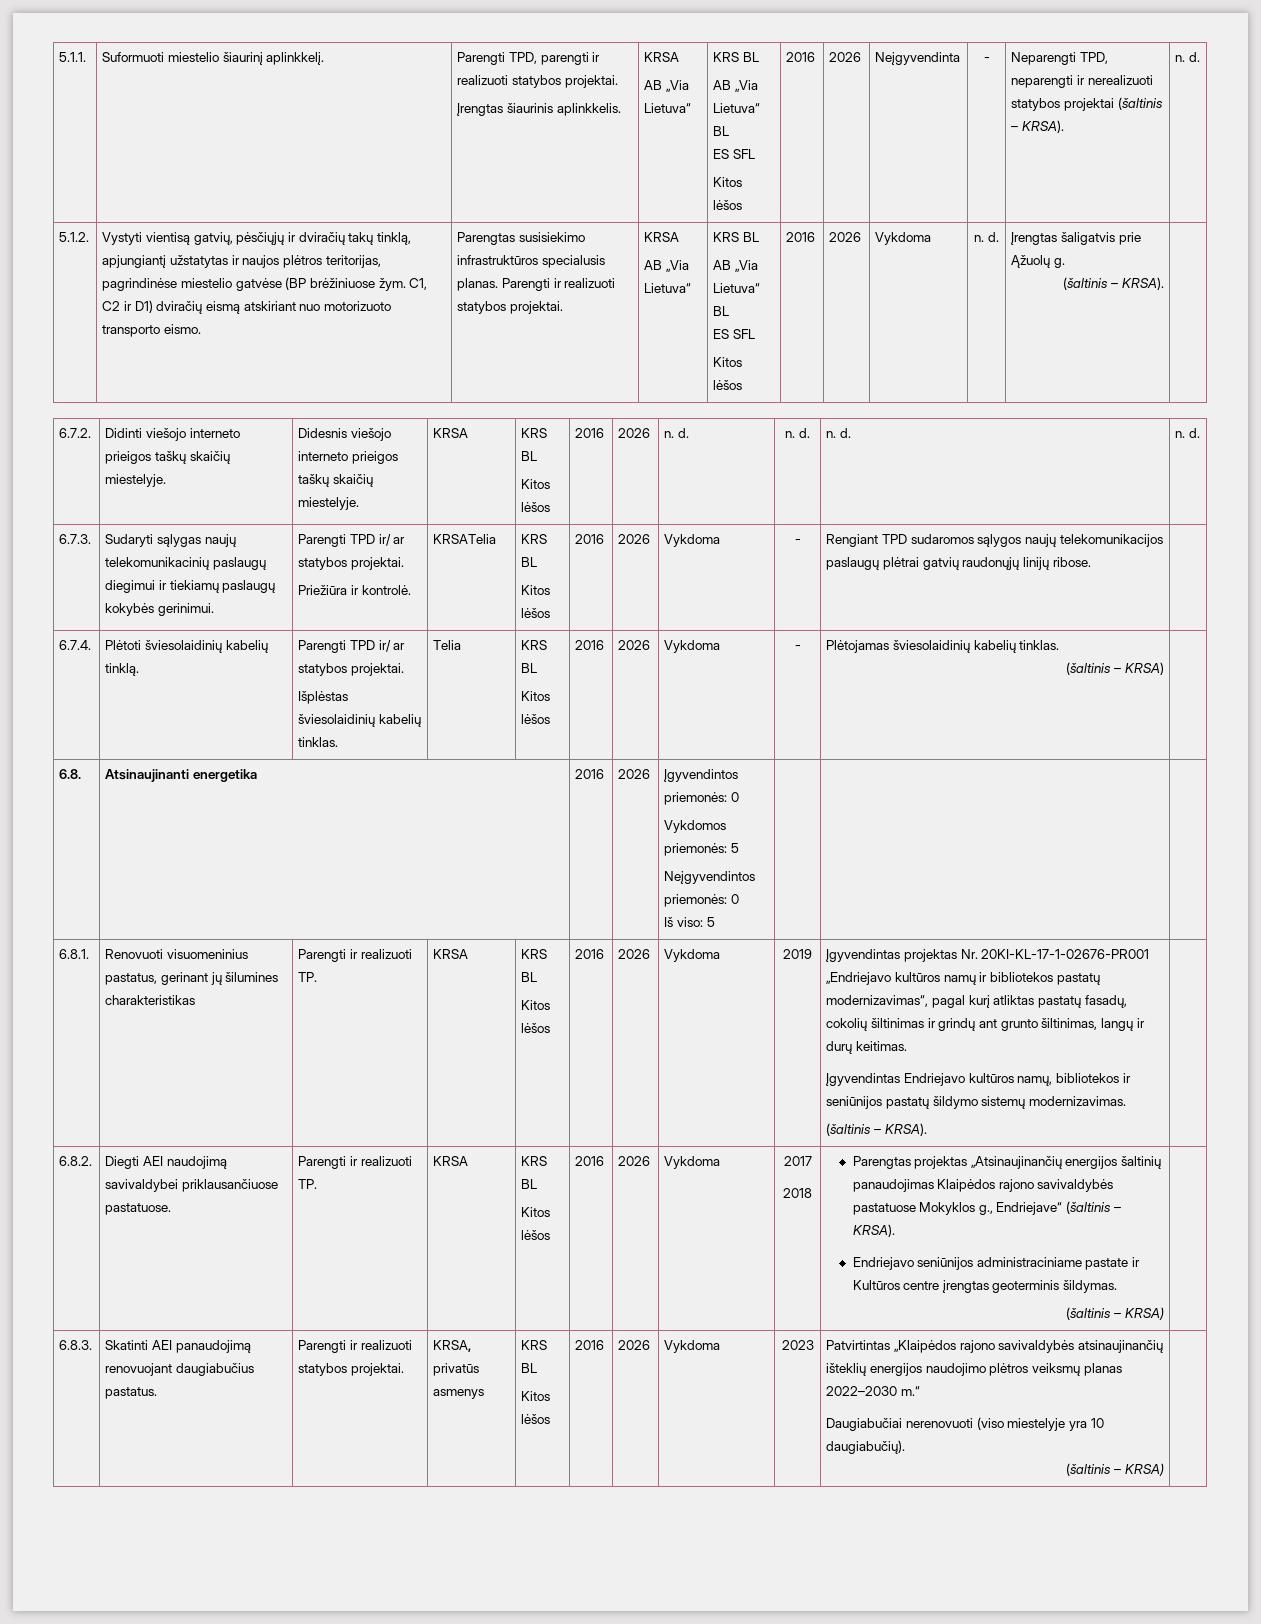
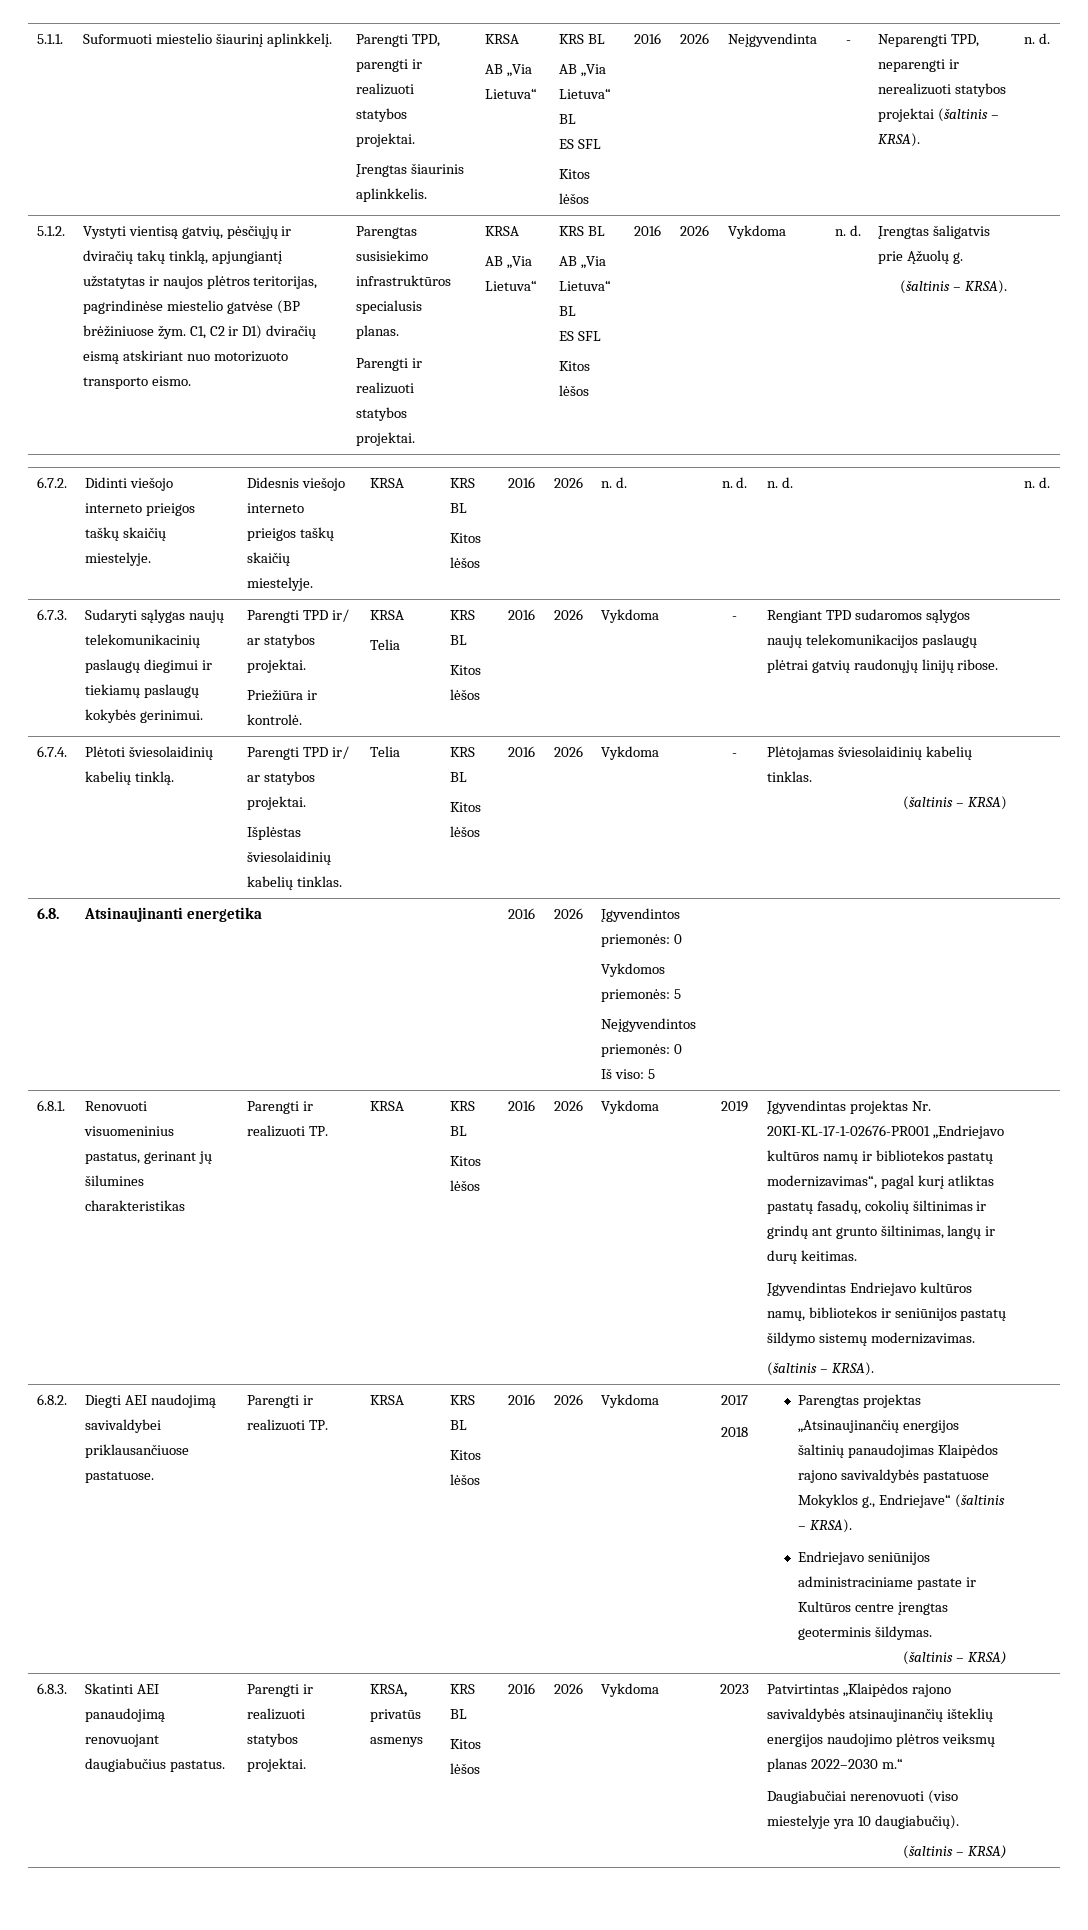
(499, 284) none -> (399, 332) //
[433,534,497,544] KRSATelia -> [369,610,404,620] [369,639,400,650] KRSA // Telia

